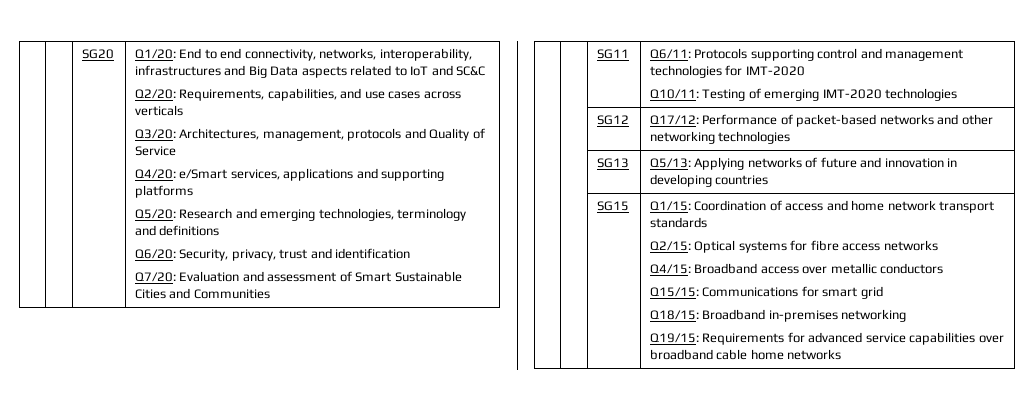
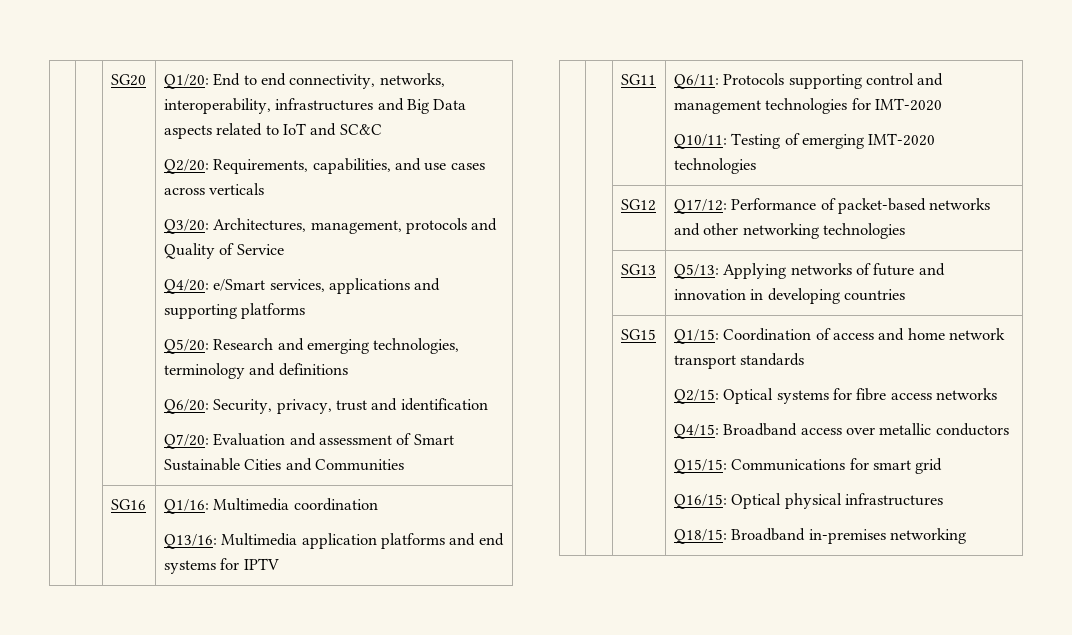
(270, 294) none -> [110,499,146,510] [163,498,378,514] [163,533,504,549] [163,558,279,574] // | | SG16 | Q1/16: Multimedia coordination // Q13/16: Multimedia application platforms and end systems for IPTV
(883, 292) none -> [673,493,944,509] // Q16/15: Optical physical infrastructures
[649,332,1004,345] [649,349,842,360] // Q19/15: Requirements for advanced service capabilities over broadband cable home networks -> (967, 536) none

